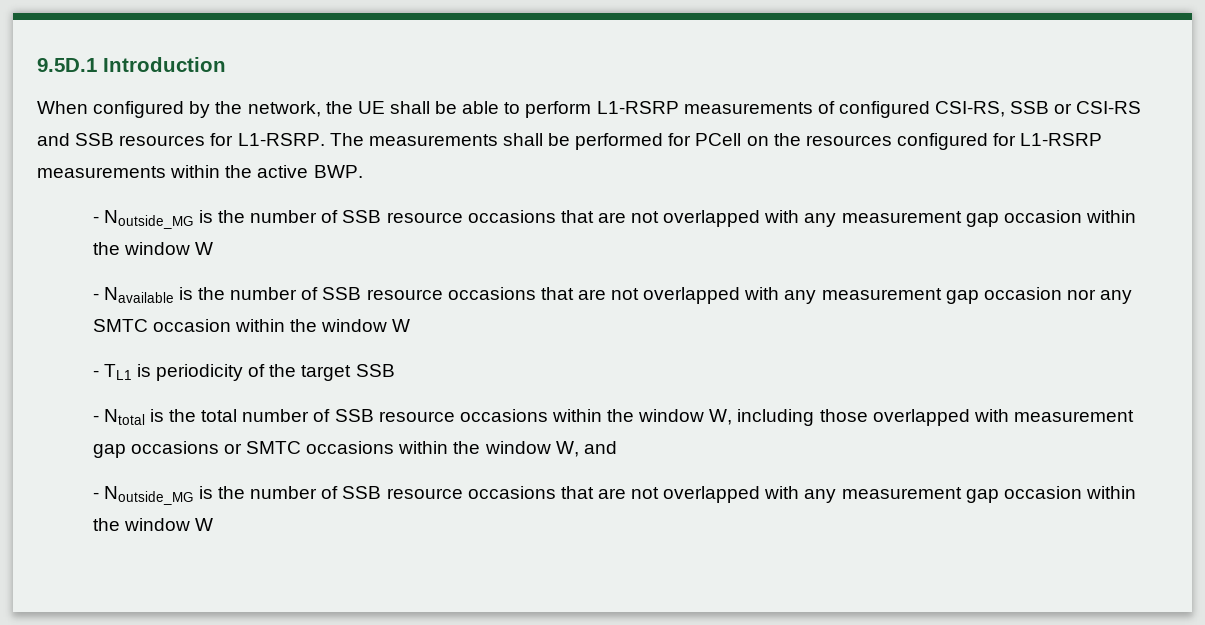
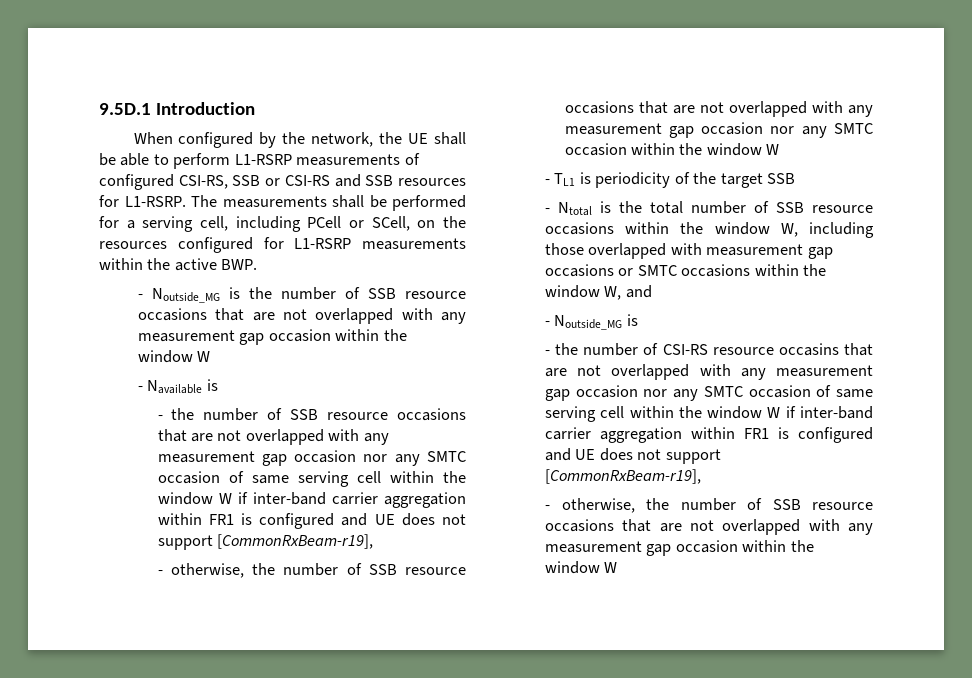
[695,133,742,146] PCell -> [126,216,410,232] a serving cell, including PCell or SCell,
(193, 293) none -> [157,408,466,421] [157,429,389,445] [157,450,467,466] [157,471,466,487] [157,492,466,508] [157,513,466,529] [157,534,373,550] [157,563,244,578] // - the number of SSB resource occasions that are not overlapped with any measurement gap occasion nor any SMTC occasion of same serving cell within the window W if inter-band carrier aggregation within FR1 is configured and UE does not support [CommonRxBeam-r19], // - otherwise,
(213, 492) none -> [545,343,873,356] [545,364,873,380] [545,385,873,401] [545,406,873,422] [545,427,873,443] [545,448,721,464] [545,469,702,484] [545,498,635,513] // - the number of CSI-RS resource occasins that are not overlapped with any measurement gap occasion nor any SMTC occasion of same serving cell within the window W if inter-band carrier aggregation within FR1 is configured and UE does not support [CommonRxBeam-r19], // - otherwise,

